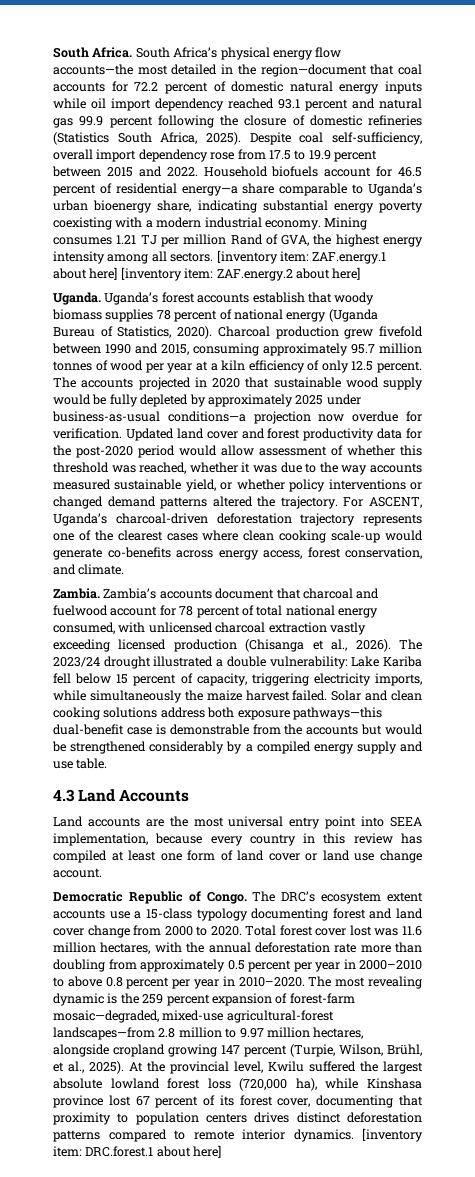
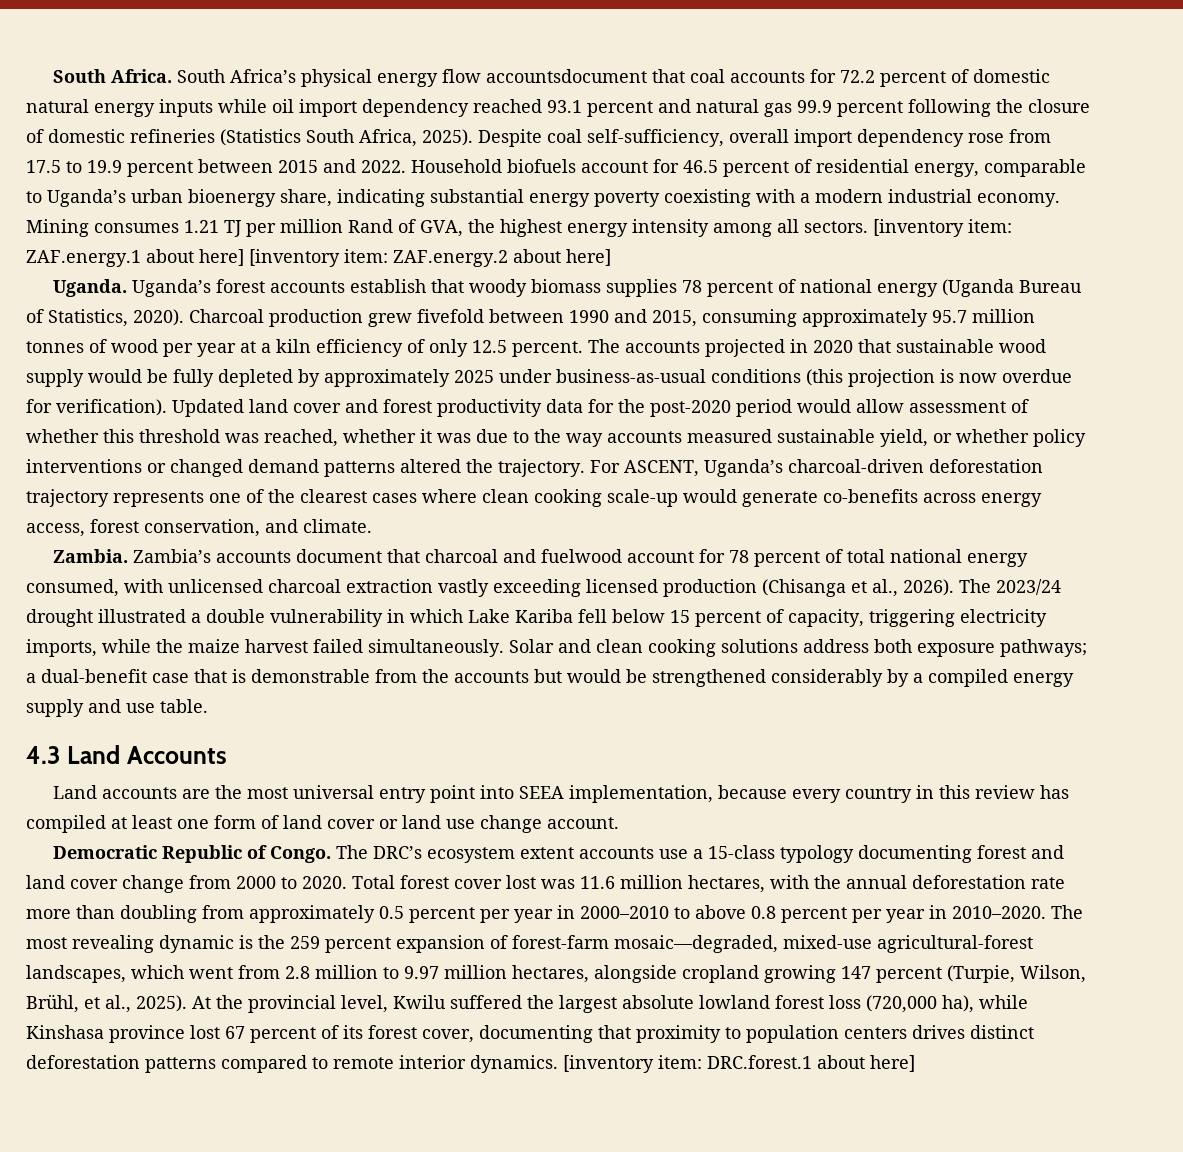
[53,64,367,77] accounts—the most detailed in the region—document -> [485,69,647,83] accountsdocument
[181,183,275,196] energy—a share -> [914,163,979,177] energy,
[167,411,311,424] conditions—a projection -> [711,369,954,387] conditions (this projection is
[53,428,122,439] verification. -> [56,399,167,416] verification).
[269,656,348,669] vulnerability: -> [270,609,463,627] vulnerability in which
[89,690,182,703] simultaneously -> (151, 646) none
[292,690,328,701] failed. -> [313,639,504,657] failed simultaneously.
[292,707,382,720] pathways—this -> [1000,639,1087,657] [26,673,36,683] pathways; a
(152, 731) none -> [194,669,227,683] that
[53,1027,155,1040] landscapes—from -> [26,965,280,983] landscapes, which went from

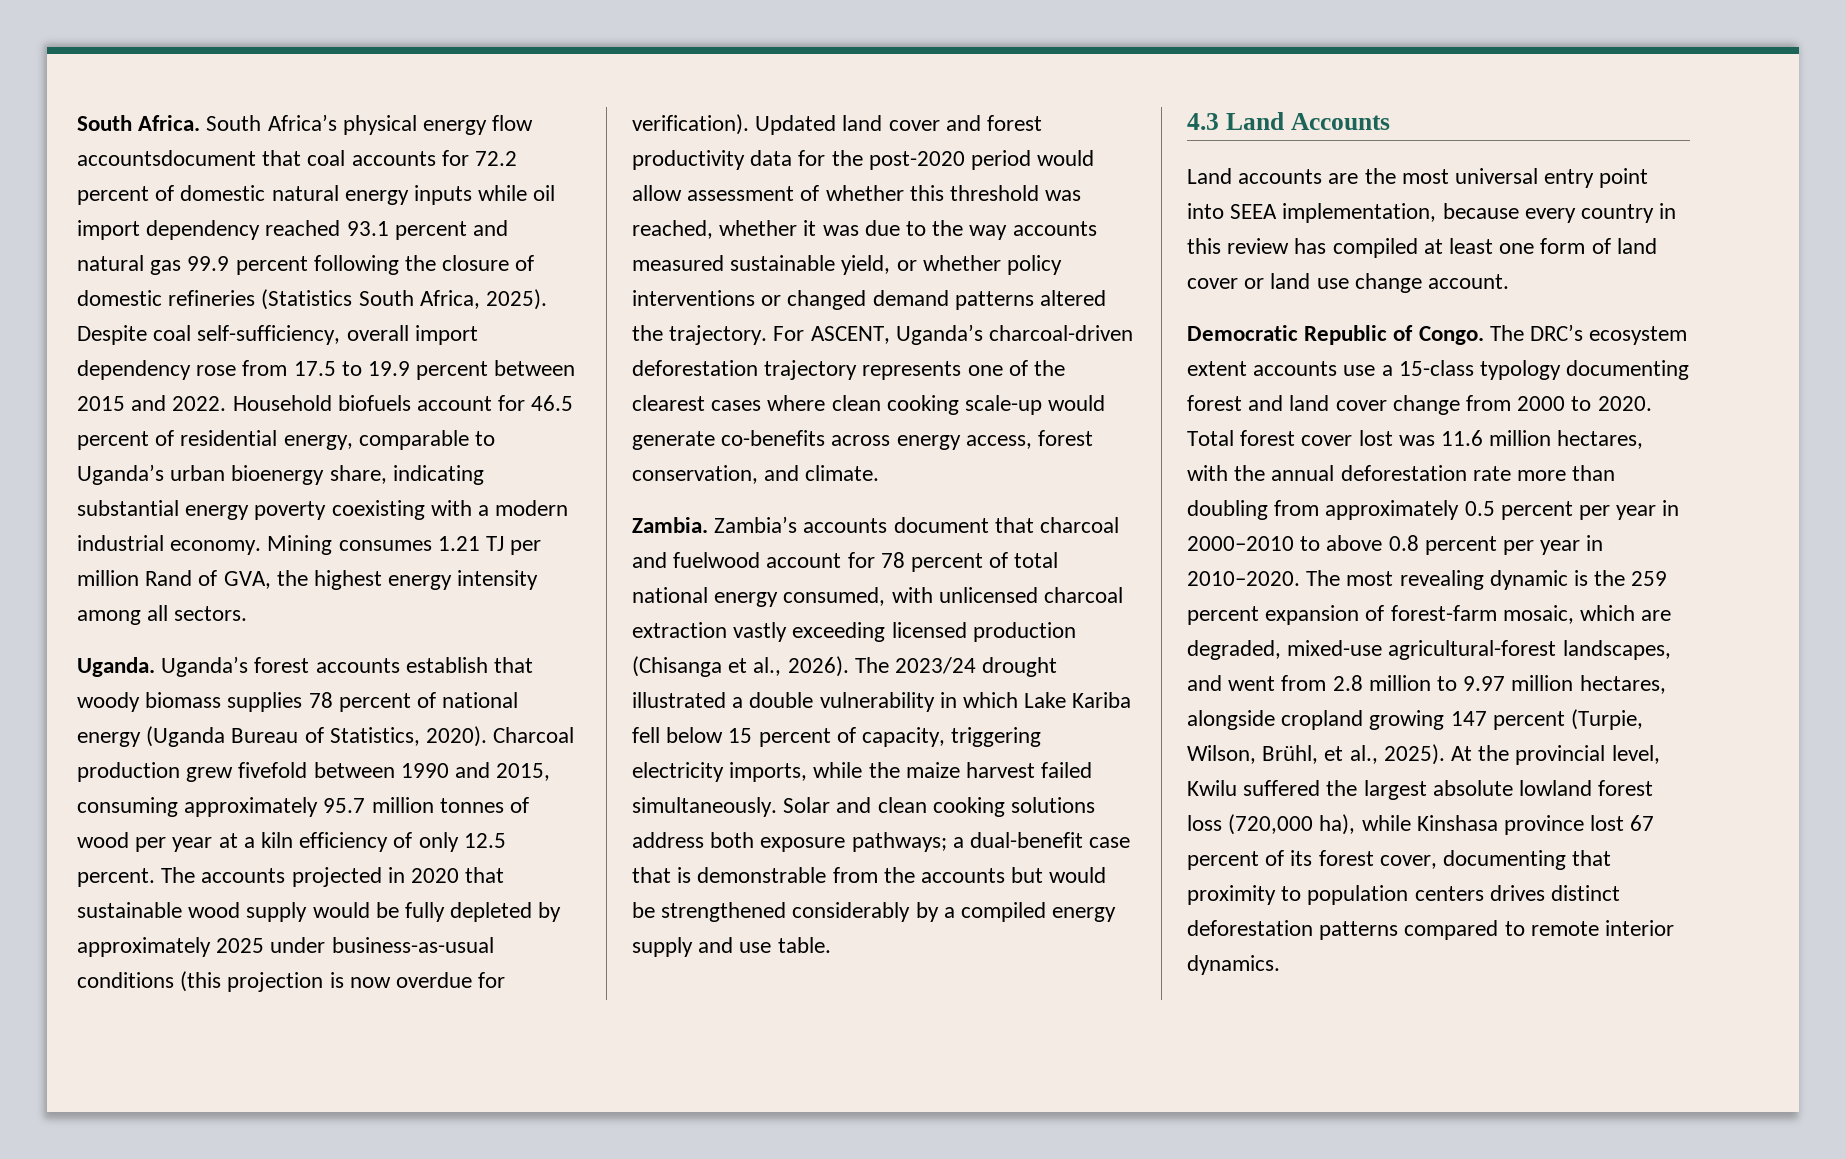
[873,219,1012,237] [26,249,611,267] [inventory item: ZAF.energy.1 about here] [inventory item: ZAF.energy.2 about here] -> (248, 613) none
[614,935,778,953] mosaic—degraded, -> [1502,605,1672,624] [1187,640,1281,660] mosaic, which are degraded,
[131,965,184,979] which -> [1187,675,1222,691] and
[563,1055,915,1073] [inventory item: DRC.forest.1 about here] -> (1280, 965) none

